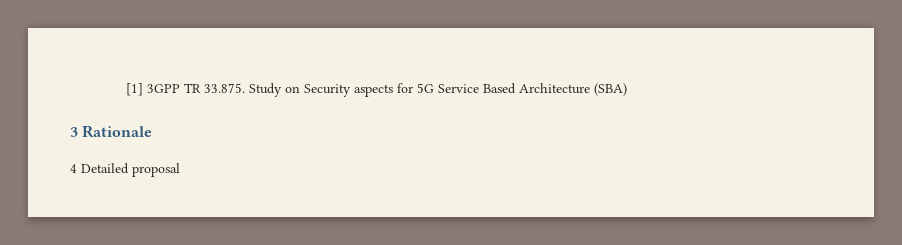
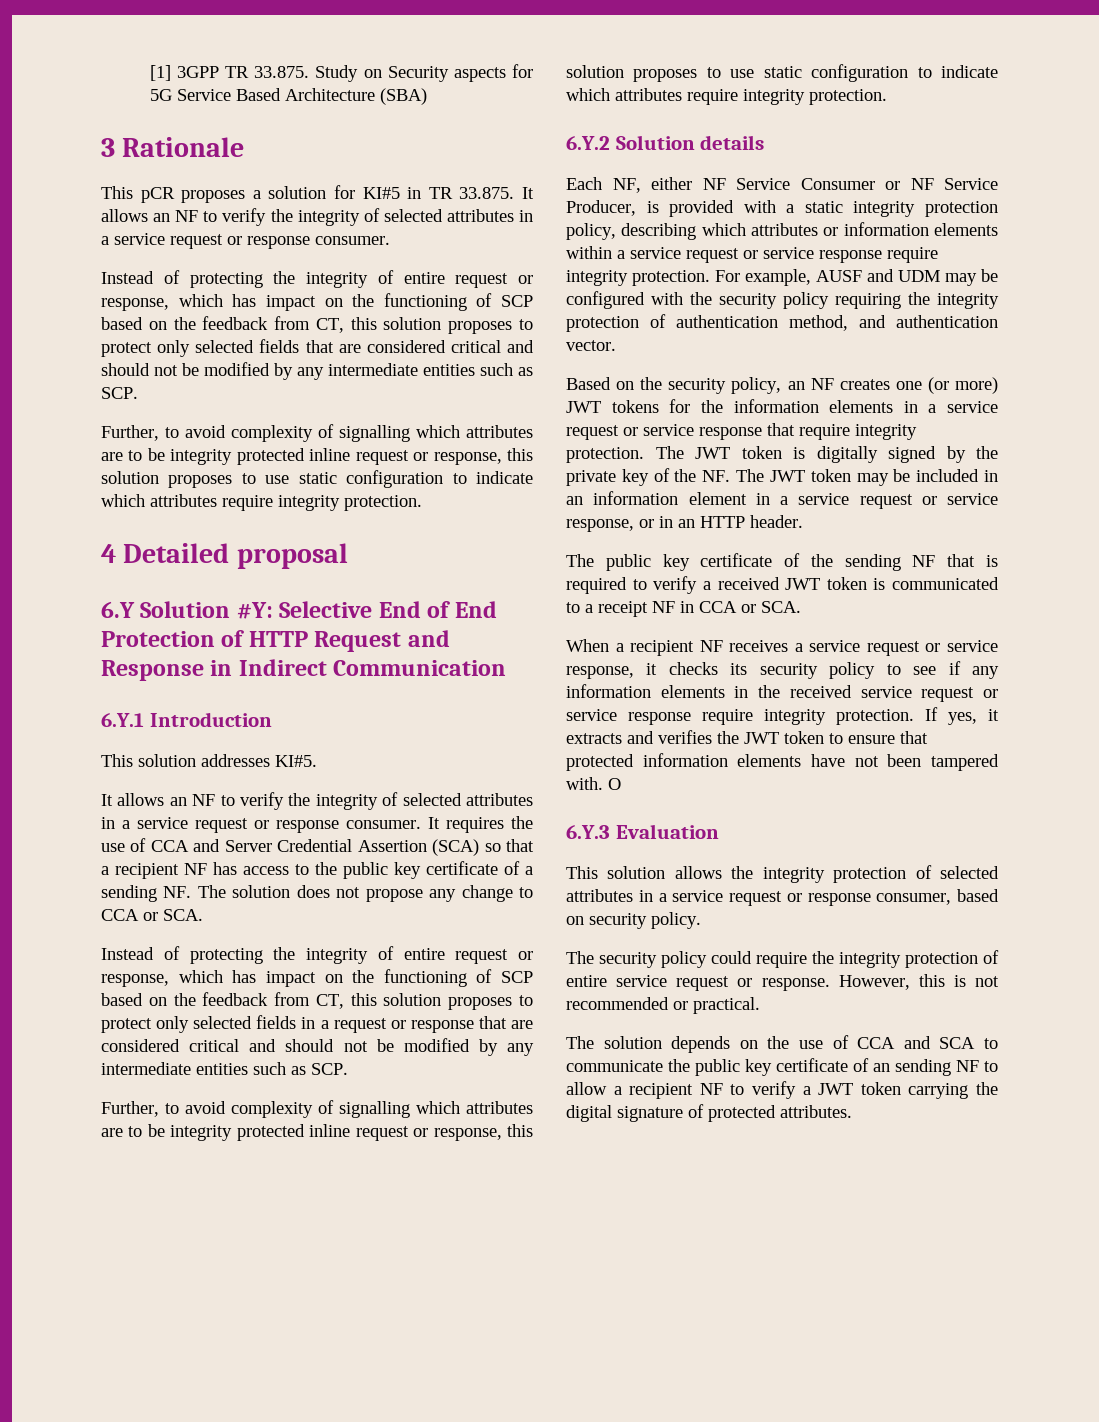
[70,163,180,177] 4 Detailed proposal -> [101,185,534,203] [101,208,533,226] [101,233,390,249] [101,270,533,288] [101,293,533,311] [101,316,533,334] [101,339,534,357] [101,362,533,380] [101,387,138,399] [101,424,533,442] [101,448,533,465] [101,470,533,488] [101,494,422,511] [101,543,348,569] [101,601,497,619] [101,630,450,652] [101,659,507,681] [101,712,272,727] [101,754,317,767] [101,792,533,810] [101,816,533,833] [101,838,534,856] [101,861,533,879] [101,885,534,902] [101,909,203,921] [101,946,533,964] [101,969,533,987] [101,992,533,1010] [101,1015,533,1033] [101,1038,534,1056] [101,1062,348,1075] [101,1100,533,1118] [101,1124,533,1141] [566,64,998,82] [566,88,887,105] [566,135,765,150] [566,177,998,193] [566,200,998,217] [566,222,998,240] [566,246,938,263] [566,269,998,286] [566,291,999,309] [566,314,998,332] [566,340,616,351] [566,377,998,394] [566,399,998,413] [566,423,917,440] [566,446,998,463] [566,468,998,486] [566,491,998,509] [566,515,803,532] [566,553,998,571] [566,576,999,594] [566,601,801,617] [566,639,998,656] [566,661,999,679] [566,684,998,702] [566,707,999,725] [566,730,928,744] [566,753,999,771] [566,777,621,790] [566,824,719,839] [566,865,999,883] [566,889,999,906] [566,912,701,929] [566,950,999,968] [566,974,999,991] [566,997,760,1014] [566,1035,999,1053] [566,1058,998,1076] [566,1081,998,1099] [566,1104,852,1122] This pCR proposes a solution for KI#5 in TR 33.875. It allows an NF to verify the integrity of selected attributes in a service request or response consumer. // Instead of protecting the integrity of entire request or response, which has impact on the functioning of SCP based on the feedback from CT, this solution proposes to protect only selected fields that are considered critical and should not be modified by any intermediate entities such as SCP. // Further, to avoid complexity of signalling which attributes are to be integrity protected inline request or response, this solution proposes to use static configuration to indicate which attributes require integrity protection. // 4 Detailed proposal // 6.Y Solution #Y: Selective End of End Protection of HTTP Request and Response in Indirect Communication // 6.Y.1 Introduction // This solution addresses KI#5. // It allows an NF to verify the integrity of selected attributes in a service request or response consumer. It requires the use of CCA and Server Credential Assertion (SCA) so that a recipient NF has access to the public key certificate of a sending NF. The solution does not propose any change to CCA or SCA. // Instead of protecting the integrity of entire request or response, which has impact on the functioning of SCP based on the feedback from CT, this solution proposes to protect only selected fields in a request or response that are considered critical and should not be modified by any intermediate entities such as SCP. // Further, to avoid complexity of signalling which attributes are to be integrity protected inline request or response, this solution proposes to use static configuration to indicate which attributes require integrity protection. // 6.Y.2 Solution details // Each NF, either NF Service Consumer or NF Service Producer, is provided with a static integrity protection policy, describing which attributes or information elements within a service request or service response require integrity protection. For example, AUSF and UDM may be configured with the security policy requiring the integrity protection of authentication method, and authentication vector. // Based on the security policy, an NF creates one (or more) JWT tokens for the information elements in a service request or service response that require integrity protection. The JWT token is digitally signed by the private key of the NF. The JWT token may be included in an information element in a service request or service response, or in an HTTP header. // The public key certificate of the sending NF that is required to verify a received JWT token is communicated to a receipt NF in CCA or SCA. // When a recipient NF receives a service request or service response, it checks its security policy to see if any information elements in the received service request or service response require integrity protection. If yes, it extracts and verifies the JWT token to ensure that protected information elements have not been tampered with. O // 6.Y.3 Evaluation // This solution allows the integrity protection of selected attributes in a service request or response consumer, based on security policy. // The security policy could require the integrity protection of entire service request or response. However, this is not recommended or practical. // The solution depends on the use of CCA and SCA to communicate the public key certificate of an sending NF to allow a recipient NF to verify a JWT token carrying the digital signature of protected attributes.

